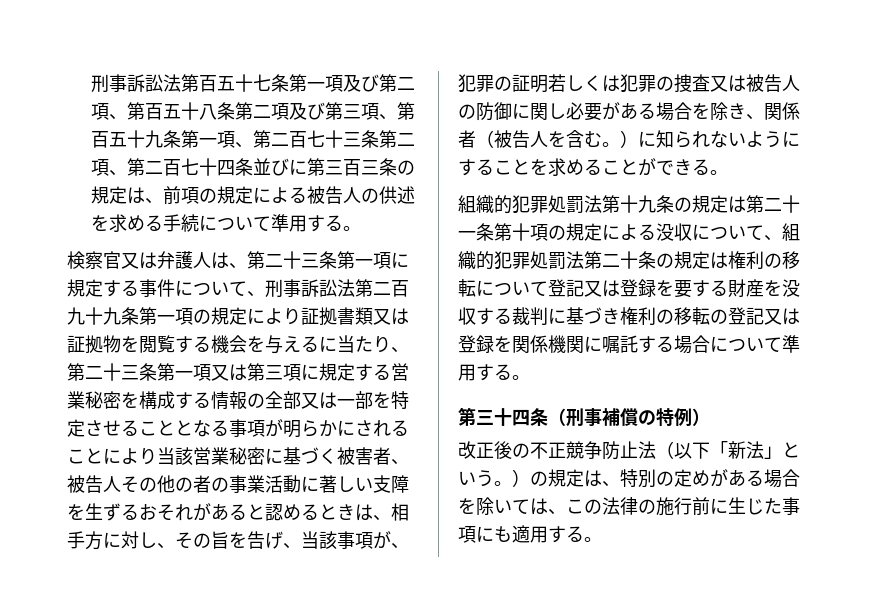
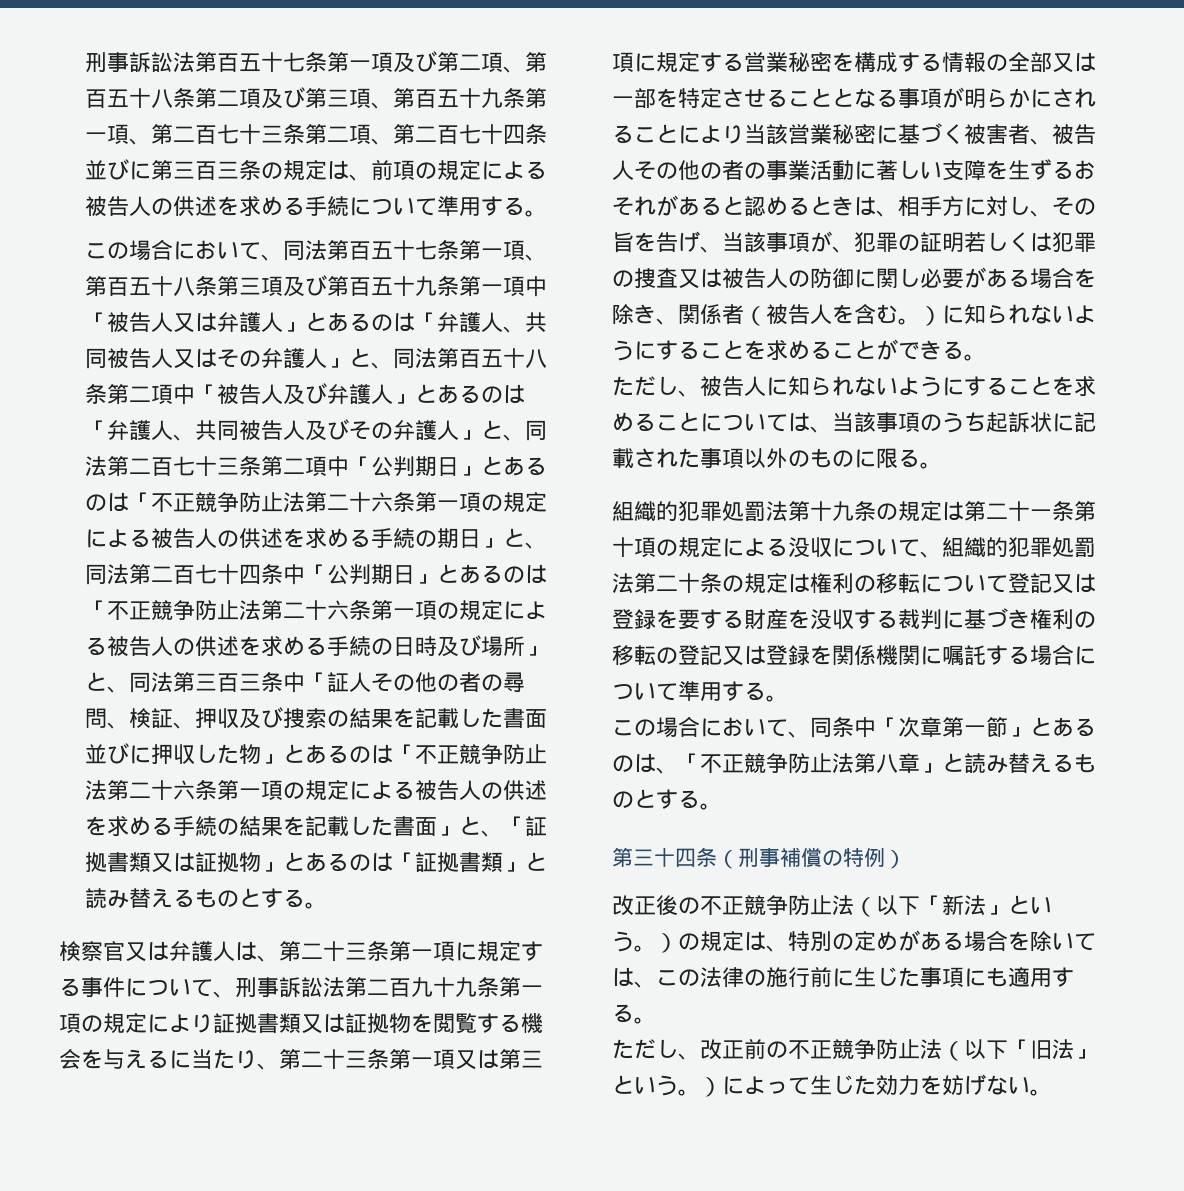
(361, 228) none -> [84,239,547,261] [84,275,547,297] [84,312,547,333] [84,348,547,369] [84,383,525,405] [84,419,547,441] [84,456,547,477] [84,492,547,513] [84,528,547,549] [84,564,547,585] [84,600,547,621] [84,635,547,657] [84,672,525,693] [84,707,547,729] [84,743,547,765] [84,780,547,801] [84,816,547,837] [84,852,547,873] [84,888,327,909] // この場合において、同法第百五十七条第一項、第百五十八条第三項及び第百五十九条第一項中「被告人又は弁護人」とあるのは「弁護人、共同被告人又はその弁護人」と、同法第百五十八条第二項中「被告人及び弁護人」とあるのは「弁護人、共同被告人及びその弁護人」と、同法第二百七十三条第二項中「公判期日」とあるのは「不正競争防止法第二十六条第一項の規定による被告人の供述を求める手続の期日」と、同法第二百七十四条中「公判期日」とあるのは「不正競争防止法第二十六条第一項の規定による被告人の供述を求める手続の日時及び場所」と、同法第三百三条中「証人その他の者の尋問、検証、押収及び捜索の結果を記載した書面並びに押収した物」とあるのは「不正競争防止法第二十六条第一項の規定による被告人の供述を求める手続の結果を記載した書面」と、「証拠書類又は証拠物」とあるのは「証拠書類」と読み替えるものとする。
(728, 172) none -> [612,376,1096,397] [612,412,1096,433] [612,448,942,469] // ただし、被告人に知られないようにすることを求めることについては、当該事項のうち起訴状に記載された事項以外のものに限る。
(530, 377) none -> [612,716,1096,738] [612,753,1096,774] [612,789,722,810] // この場合において、同条中「次章第一節」とあるのは、「不正競争防止法第八章」と読み替えるものとする。
(602, 539) none -> [612,1038,1096,1061] [612,1074,1052,1097] // ただし、改正前の不正競争防止法（以下「旧法」という。）によって生じた効力を妨げない。

